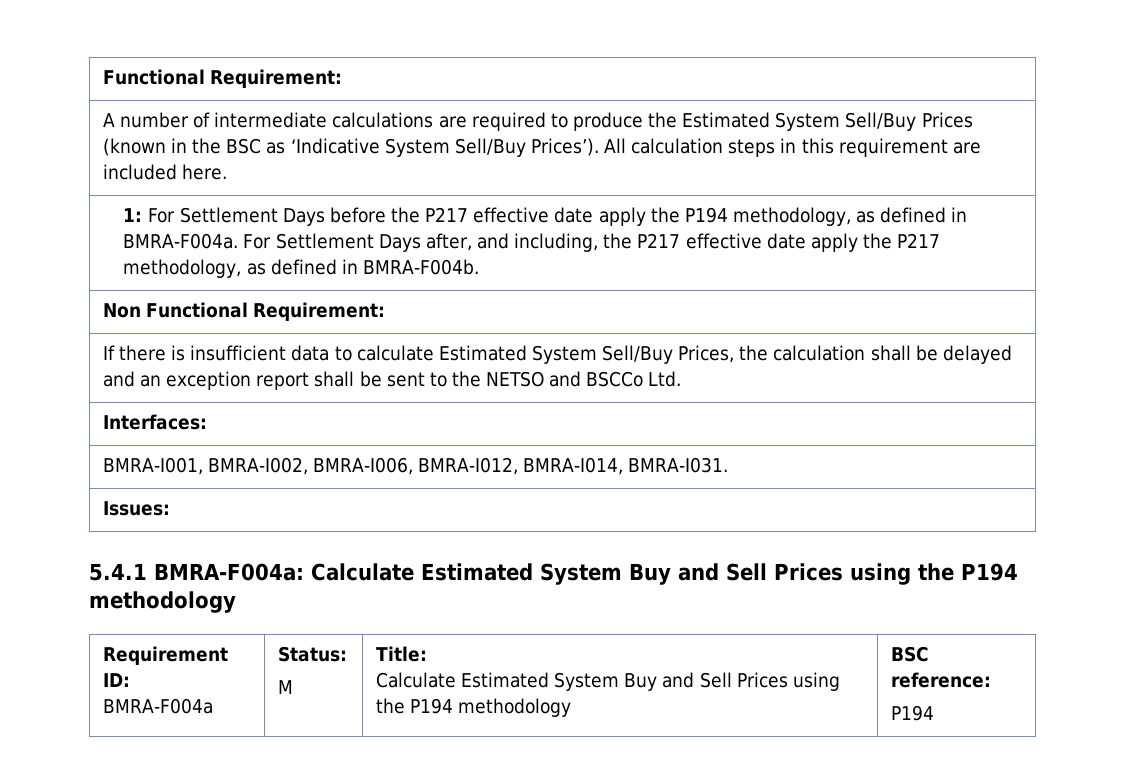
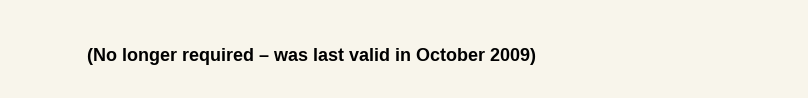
[102,69,342,88] [102,112,973,131] [102,138,981,157] [102,164,227,180] [123,207,968,226] [123,233,941,252] [123,259,479,278] [102,302,386,321] [102,345,1012,364] [102,371,682,390] [102,414,207,430] [102,457,729,475] [102,501,170,516] [89,563,1018,585] [89,591,236,613] [102,646,228,665] [102,673,130,687] [102,698,213,714] [277,646,347,662] [277,680,293,694] [375,646,427,662] [375,672,840,691] [375,698,572,717] [890,646,929,662] [890,672,991,688] [890,705,934,721] Functional Requirement: // A number of intermediate calculations are required to produce the Estimated System Sell/Buy Prices (known in the BSC as ‘Indicative System Sell/Buy Prices’). All calculation steps in this requirement are included here. // 1: For Settlement Days before the P217 effective date apply the P194 methodology, as defined in BMRA-F004a. For Settlement Days after, and including, the P217 effective date apply the P217 methodology, as defined in BMRA-F004b. // Non Functional Requirement: // If there is insufficient data to calculate Estimated System Sell/Buy Prices, the calculation shall be delayed and an exception report shall be sent to the NETSO and BSCCo Ltd. // Interfaces: // BMRA-I001, BMRA-I002, BMRA-I006, BMRA-I012, BMRA-I014, BMRA-I031. // Issues: // 5.4.1 BMRA-F004a: Calculate Estimated System Buy and Sell Prices using the P194 methodology // Requirement ID: // BMRA-F004a | Status: // M | Title: // Calculate Estimated System Buy and Sell Prices using the P194 methodology | BSC reference: // P194 -> [87,48,536,65] (No longer required – was last valid in October 2009)

